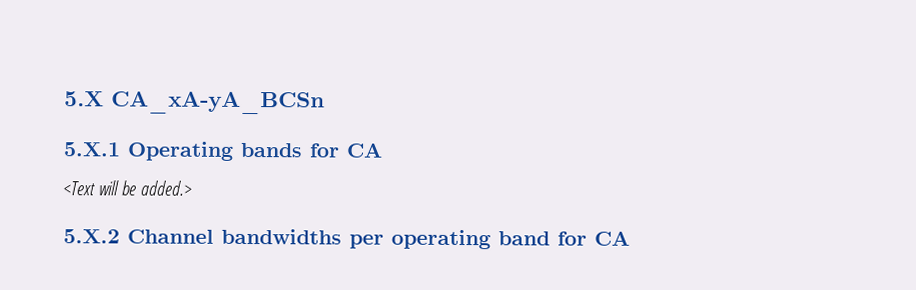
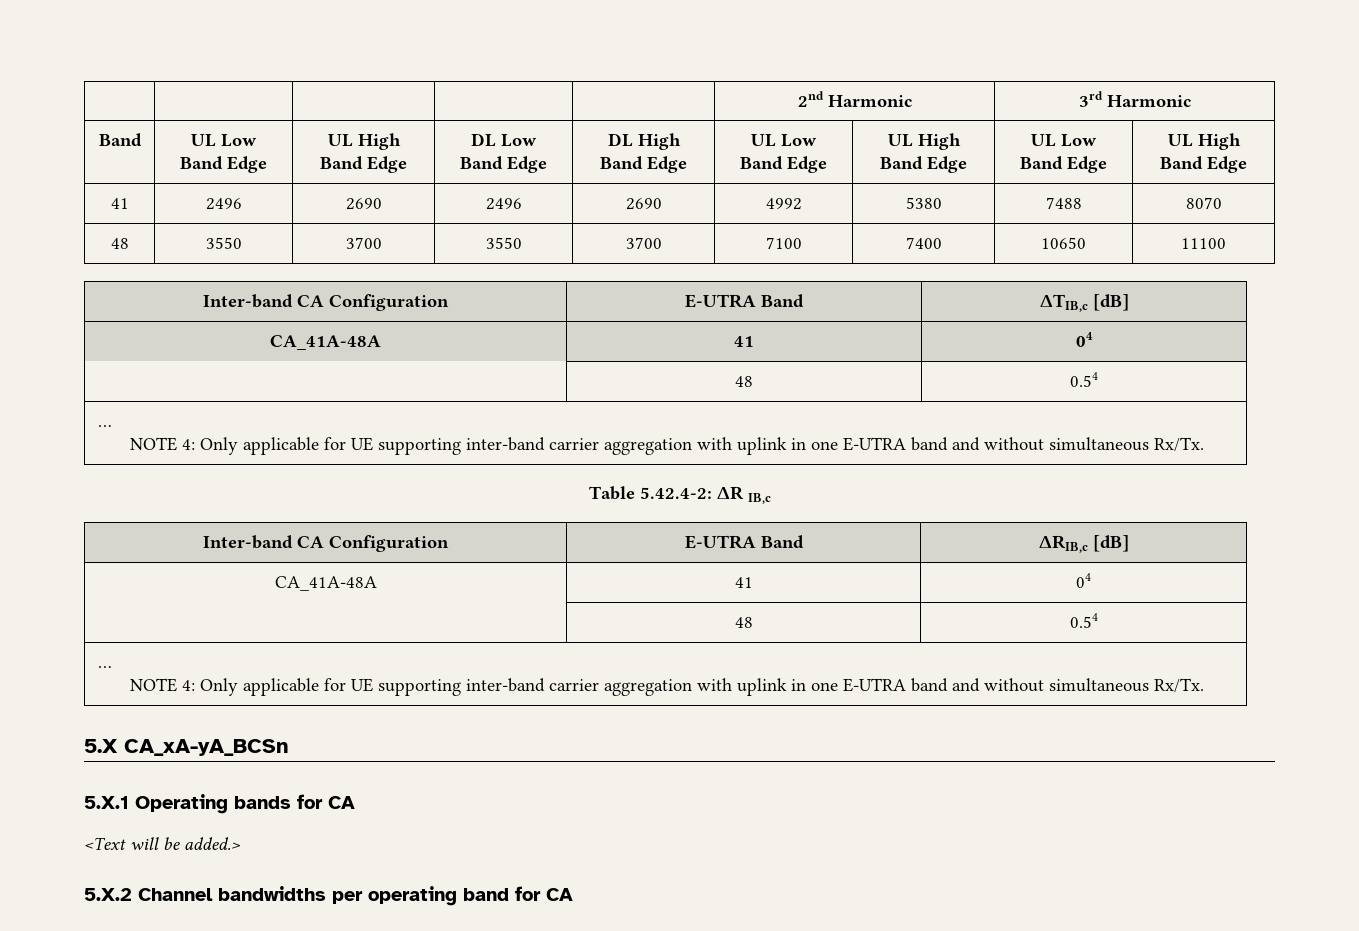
(64, 99) none -> [797,91,912,107] [1078,91,1191,107] [98,133,142,147] [191,134,257,147] [180,156,267,173] [327,133,401,150] [320,156,407,173] [471,133,537,147] [460,156,547,173] [607,133,681,150] [600,156,687,173] [751,134,817,147] [740,156,827,173] [887,133,961,150] [880,156,967,173] [1031,134,1097,147] [1020,156,1107,173] [1167,133,1241,150] [1160,156,1247,173] [110,198,129,209] [205,198,242,210] [345,198,382,210] [485,198,522,210] [625,198,662,210] [765,198,802,210] [905,197,942,209] [1045,197,1082,209] [1185,197,1222,209] [110,238,129,249] [205,237,242,249] [345,237,382,249] [485,237,522,249] [625,237,662,249] [765,237,802,249] [905,237,942,249] [1041,237,1086,249] [1181,238,1226,249] [203,294,449,311] [685,294,804,308] [1039,294,1129,312] [270,335,381,350] [734,336,754,347] [1075,332,1093,347] [735,376,753,387] [1070,372,1098,387] [97,425,112,427] [130,437,1205,455] [588,486,771,504] [203,535,449,552] [684,535,804,549] [1038,535,1129,553] [274,576,377,591] [734,577,753,588] [1076,573,1091,588] [734,617,753,628] [1069,613,1098,628] [97,666,112,668] [130,678,1205,696] | | | | | 2nd Harmonic | 3rd Harmonic // Band | UL Low Band Edge | UL High Band Edge | DL Low Band Edge | DL High Band Edge | UL Low Band Edge | UL High Band Edge | UL Low Band Edge | UL High Band Edge // 41 | 2496 | 2690 | 2496 | 2690 | 4992 | 5380 | 7488 | 8070 // 48 | 3550 | 3700 | 3550 | 3700 | 7100 | 7400 | 10650 | 11100 // Inter-band CA Configuration | E-UTRA Band | ΔTIB,c [dB] // CA_41A-48A | 41 | 04 // | 48 | 0.54 // … // NOTE 4: Only applicable for UE supporting inter-band carrier aggregation with uplink in one E-UTRA band and without simultaneous Rx/Tx. // Table 5.42.4-2: ΔR IB,c // Inter-band CA Configuration | E-UTRA Band | ΔRIB,c [dB] // CA_41A-48A | 41 | 04 // | 48 | 0.54 // … // NOTE 4: Only applicable for UE supporting inter-band carrier aggregation with uplink in one E-UTRA band and without simultaneous Rx/Tx. //

